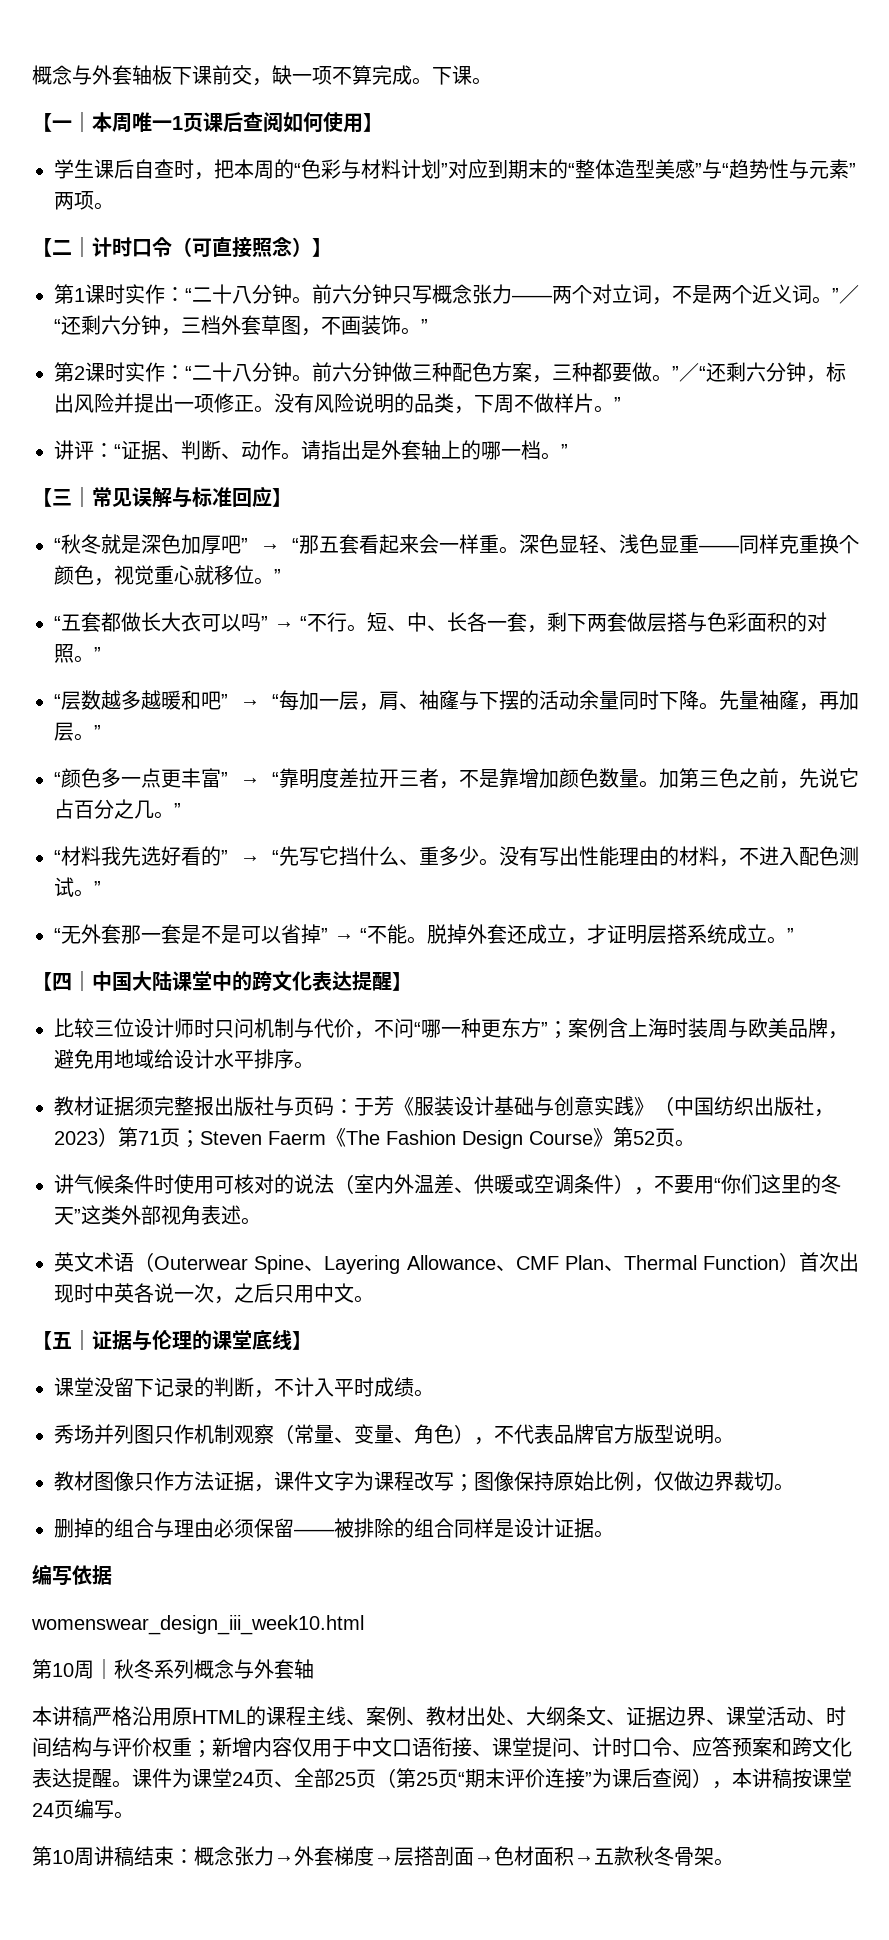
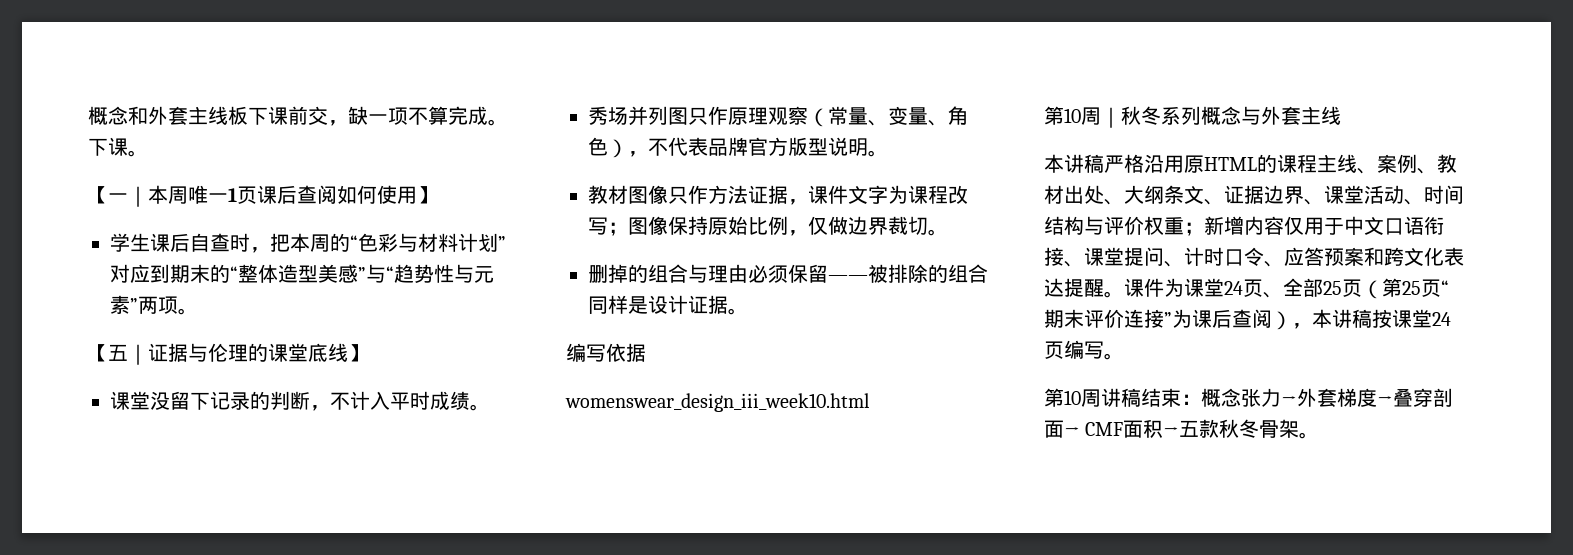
[32,65,152,85] 概念与外套轴 -> [88,106,228,125] 概念和外套主线
[32,237,332,258] [54,284,859,305] [54,315,428,336] [54,362,846,383] [54,393,621,414] [54,440,568,460] [32,486,292,508] [54,534,859,554] [54,565,281,586] [54,612,827,633] [54,644,101,663] [54,690,859,711] [54,722,101,741] [54,768,859,789] [54,799,181,819] [54,846,859,867] [54,877,101,897] [54,924,794,945] [32,971,412,992] [54,1018,848,1039] [54,1049,314,1069] [54,1096,834,1117] [54,1127,695,1149] [54,1174,841,1195] [54,1205,261,1225] [54,1252,859,1274] [54,1283,374,1304] // 【二｜计时口令（可直接照念）】 // 第1课时实作：“二十八分钟。前六分钟只写概念张力——两个对立词，不是两个近义词。”／“还剩六分钟，三档外套草图，不画装饰。” // 第2课时实作：“二十八分钟。前六分钟做三种配色方案，三种都要做。”／“还剩六分钟，标出风险并提出一项修正。没有风险说明的品类，下周不做样片。” // 讲评：“证据、判断、动作。请指出是外套轴上的哪一档。” // 【三｜常见误解与标准回应】 // “秋冬就是深色加厚吧” → “那五套看起来会一样重。深色显轻、浅色显重——同样克重换个颜色，视觉重心就移位。” // “五套都做长大衣可以吗” → “不行。短、中、长各一套，剩下两套做层搭与色彩面积的对照。” // “层数越多越暖和吧” → “每加一层，肩、袖窿与下摆的活动余量同时下降。先量袖窿，再加层。” // “颜色多一点更丰富” → “靠明度差拉开三者，不是靠增加颜色数量。加第三色之前，先说它占百分之几。” // “材料我先选好看的” → “先写它挡什么、重多少。没有写出性能理由的材料，不进入配色测试。” // “无外套那一套是不是可以省掉” → “不能。脱掉外套还成立，才证明层搭系统成立。” // 【四｜中国大陆课堂中的跨文化表达提醒】 // 比较三位设计师时只问机制与代价，不问“哪一种更东方”；案例含上海时装周与欧美品牌，避免用地域给设计水平排序。 // 教材证据须完整报出版社与页码：于芳《服装设计基础与创意实践》（中国纺织出版社，2023）第71页；Steven Faerm《The Fashion Design Course》第52页。 // 讲气候条件时使用可核对的说法（室内外温差、供暖或空调条件），不要用“你们这里的冬天”这类外部视角表述。 // 英文术语（Outerwear Spine、Layering Allowance、CMF Plan、Thermal Function）首次出现时中英各说一次，之后只用中文。 -> (198, 311) none
[194,1424,234,1444] 机制 -> [728,107,768,125] 原理
[294,1659,314,1679] 轴 -> [1301,106,1341,125] 主线
[394,1846,434,1866] 层搭 -> [1393,388,1433,407] 叠穿
[494,1846,534,1866] 色材 -> [1085,422,1124,436] CMF

